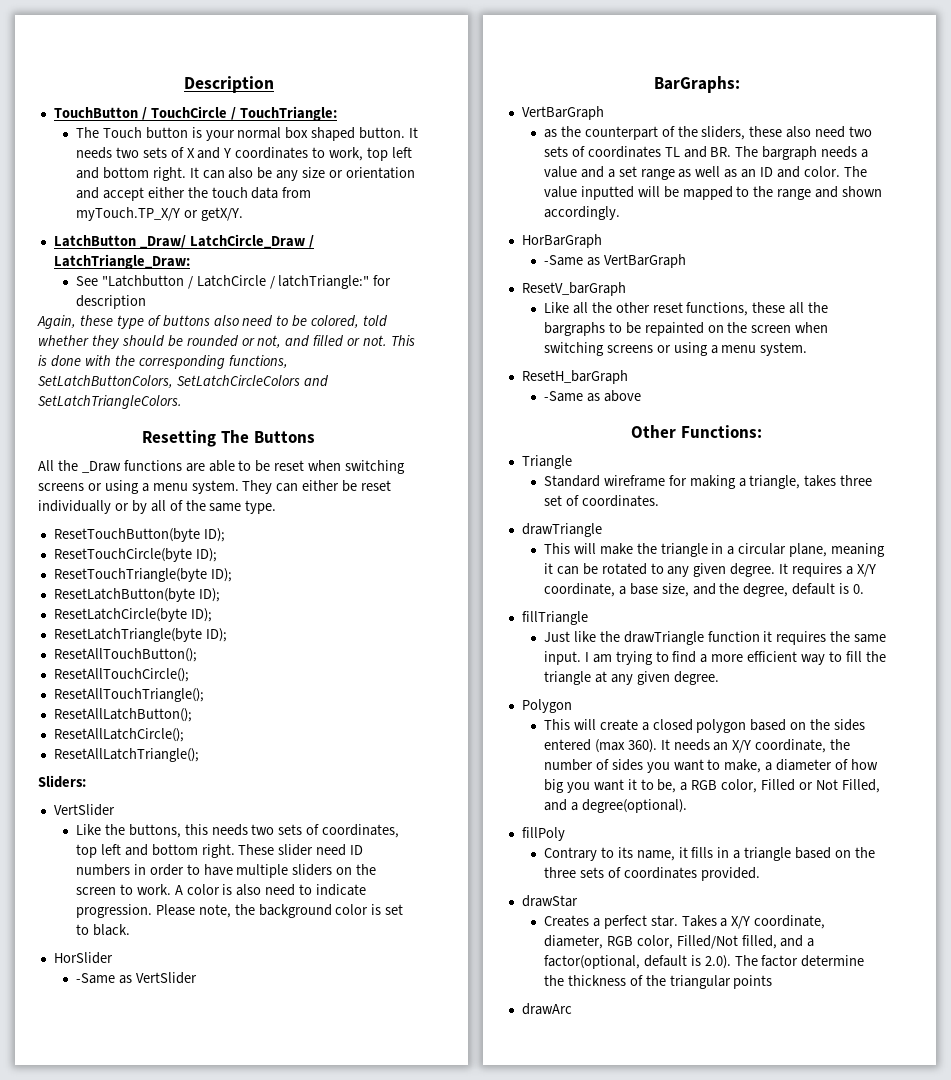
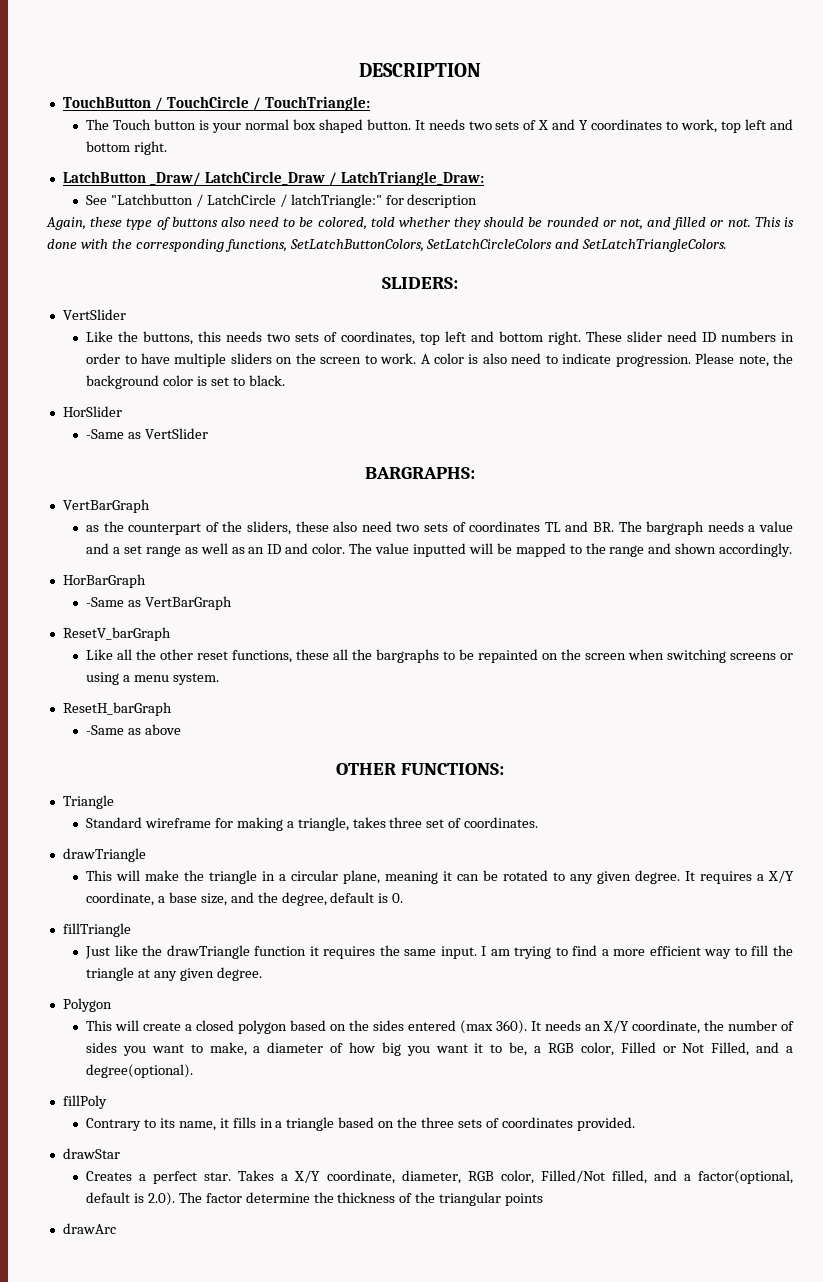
[183,76,274,93] Description -> [359,63,481,77] DESCRIPTION
[189,167,416,181] [75,187,312,201] [75,207,243,221] It can also be any size or orientation and accept either the touch data from myTouch.TP_X/Y or getX/Y. -> (167, 148) none
[142,430,315,447] [38,460,406,474] [38,480,392,494] [38,500,277,514] [53,528,225,542] [53,548,217,562] [53,568,232,582] [53,588,220,602] [53,608,212,622] [53,628,227,642] [53,648,197,662] [53,668,189,682] [53,688,204,702] [53,708,192,722] [53,728,184,742] [53,748,199,762] [38,775,86,788] Resetting The Buttons // All the _Draw functions are able to be reset when switching screens or using a menu system. They can either be reset individually or by all of the same type. // ResetTouchButton(byte ID); // ResetTouchCircle(byte ID); // ResetTouchTriangle(byte ID); // ResetLatchButton(byte ID); // ResetLatchCircle(byte ID); // ResetLatchTriangle(byte ID); // ResetAllTouchButton(); // ResetAllTouchCircle(); // ResetAllTouchTriangle(); // ResetAllLatchButton(); // ResetAllLatchCircle(); // ResetAllLatchTriangle(); // Sliders: -> [382,277,458,289] SLIDERS:
[653,76,740,93] BarGraphs: -> [365,467,475,479] BARGRAPHS:
[631,425,762,438] Other Functions: -> [336,763,504,775] OTHER FUNCTIONS:

